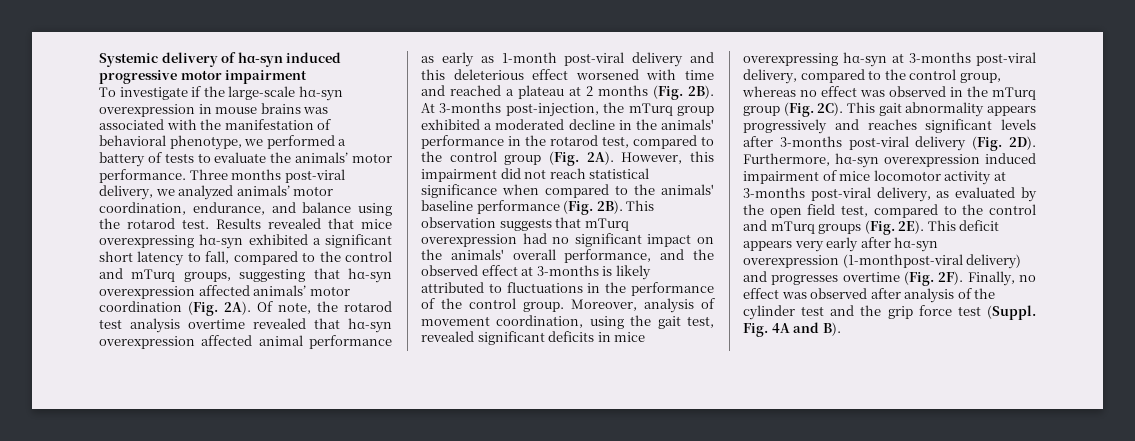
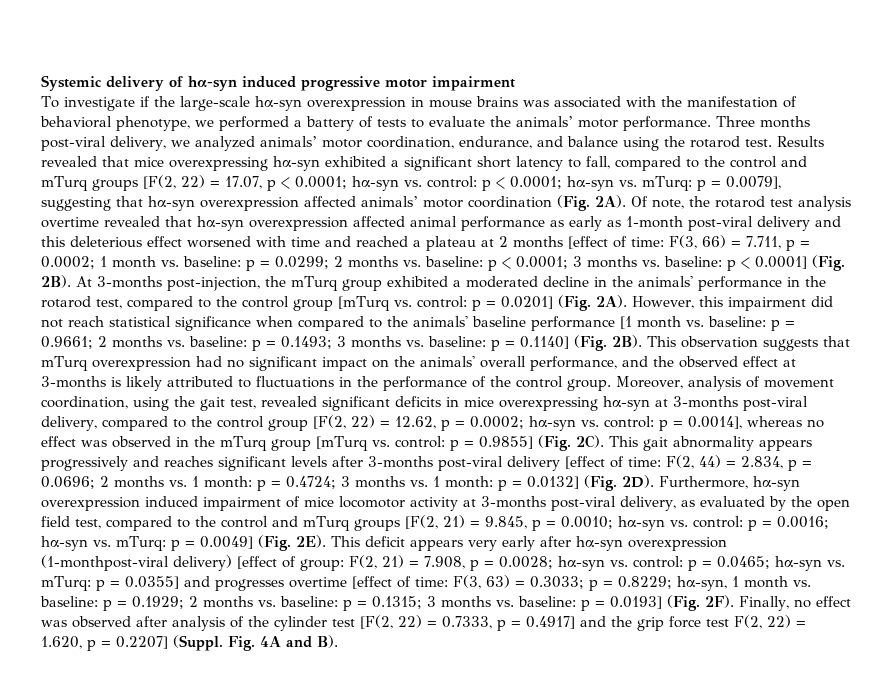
[183,272,231,282] groups, -> [91,175,781,191] groups [F(2, 22) = 17.07, p < 0.0001; hα-syn vs. control: p < 0.0001; hα-syn vs. mTurq: p = 0.0079],
(648, 90) none -> [568,235,810,251] [41,256,807,271] [effect of time: F(3, 66) = 7.711, p = 0.0002; 1 month vs. baseline: p = 0.0299; 2 months vs. baseline: p < 0.0001; 3 months vs. baseline: p < 0.0001]
(542, 160) none -> [338,296,553,311] [mTurq vs. control: p = 0.0201]
(560, 207) none -> [620,316,795,331] [41,336,569,351] [1 month vs. baseline: p = 0.9661; 2 months vs. baseline: p = 0.1493; 3 months vs. baseline: p = 0.1140]
[959,73,1001,83] group, -> [267,415,742,431] group [F(2, 22) = 12.62, p = 0.0002; hα-syn vs. control: p = 0.0014],
(780, 111) none -> [315,436,533,451] [mTurq vs. control: p = 0.9855]
(967, 143) none -> [565,455,812,471] [41,476,579,491] [effect of time: F(2, 44) = 2.834, p = 0.0696; 2 months vs. 1 month: p = 0.4724; 3 months vs. 1 month: p = 0.0132]
(862, 229) none -> [404,515,829,531] [41,536,253,551] [F(2, 21) = 9.845, p = 0.0010; hα-syn vs. control: p = 0.0016; hα-syn vs. mTurq: p = 0.0049]
[743,271,900,285] and progresses overtime -> [237,555,845,571] [41,575,811,591] [40,596,662,611] [effect of group: F(2, 21) = 7.908, p = 0.0028; hα-syn vs. control: p = 0.0465; hα-syn vs. mTurq: p = 0.0355] and progresses overtime [effect of time: F(3, 63) = 0.3033; p = 0.8229; hα-syn, 1 month vs. baseline: p = 0.1929; 2 months vs. baseline: p = 0.1315; 3 months vs. baseline: p = 0.0193]
(825, 311) none -> [360,615,575,631] [F(2, 22) = 0.7333, p = 0.4917]
(981, 311) none -> [734,615,806,629] [41,636,168,651] F(2, 22) = 1.620, p = 0.2207]

